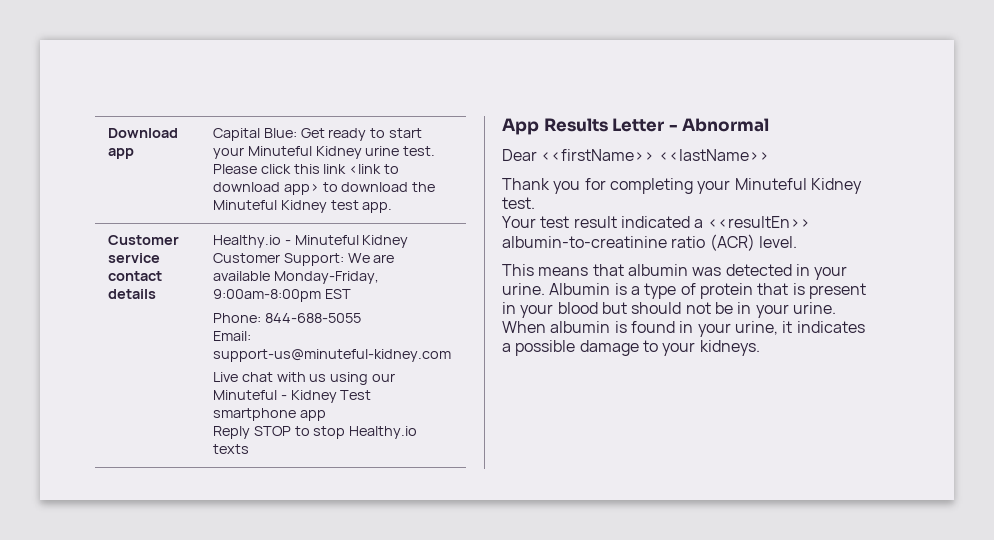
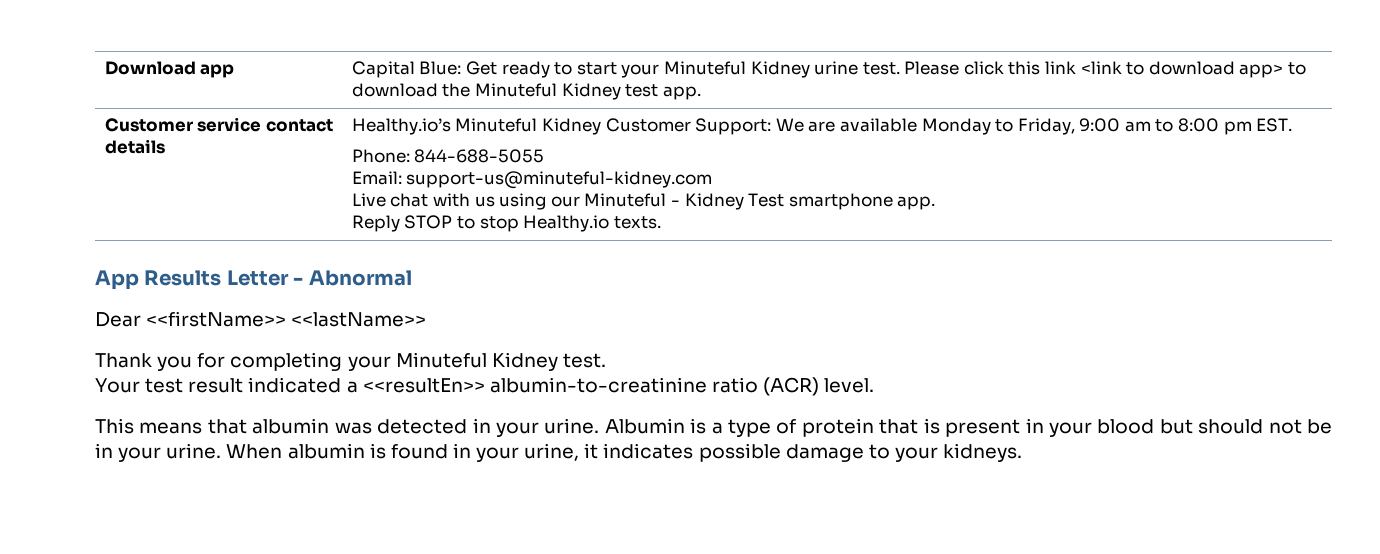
[212,235,291,248] Healthy.io - -> [351,118,451,135] Healthy.io’s
[273,271,379,284] [212,289,351,302] Monday-Friday, 9:00am-8:00pm EST -> [921,118,1293,135] Monday to Friday, 9:00 am to 8:00 pm EST.
[299,410,326,421] app -> [897,196,936,210] app.
[212,444,249,454] texts -> [613,216,661,229] texts.
[502,343,511,352] a -> (694, 451) none

